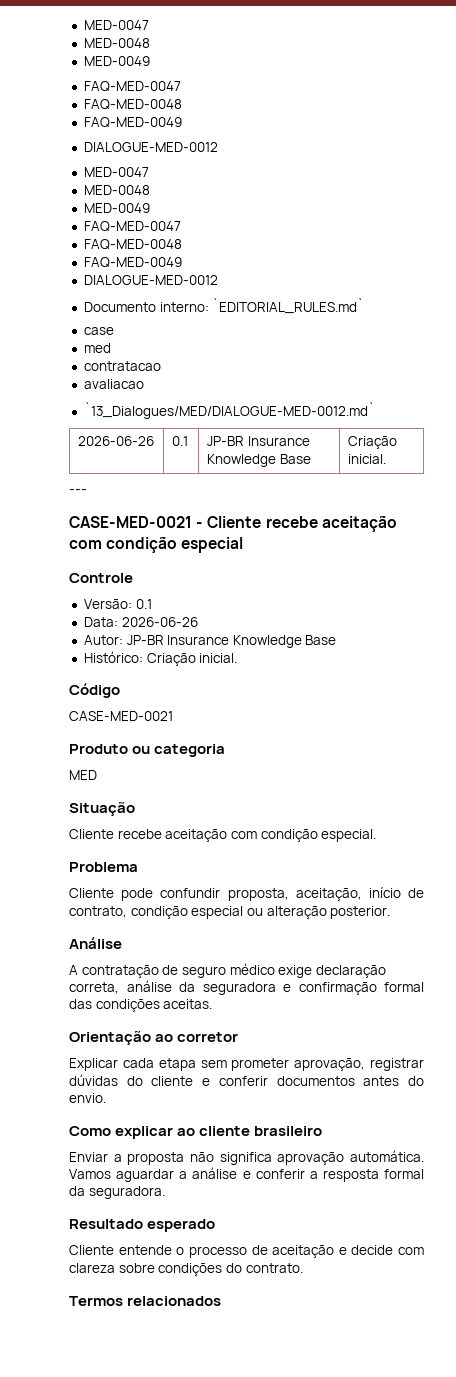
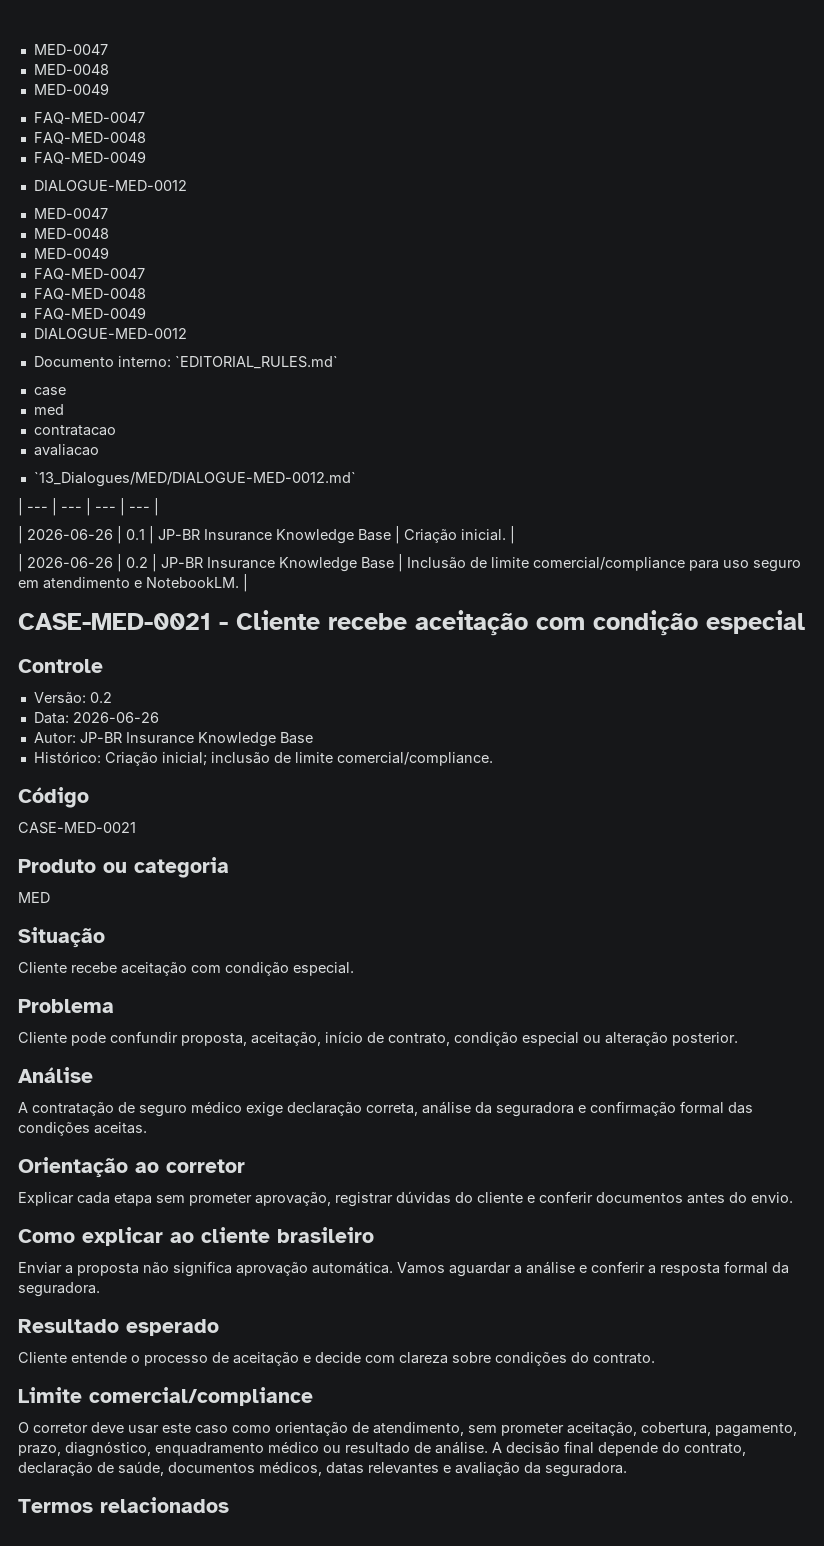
[77,436,154,446] [171,436,188,446] [206,436,310,446] [206,454,311,467] [347,436,397,449] [347,454,386,464] [69,489,87,494] // 2026-06-26 | 0.1 | JP-BR Insurance Knowledge Base | Criação inicial. // --- -> [18,498,159,516] [18,526,515,544] [18,554,801,572] [18,574,248,592] // | --- | --- | --- | --- | // | 2026-06-26 | 0.1 | JP-BR Insurance Knowledge Base | Criação inicial. | // | 2026-06-26 | 0.2 | JP-BR Insurance Knowledge Base | Inclusão de limite comercial/compliance para uso seguro em atendimento e NotebookLM. |
[135,599,152,609] 0.1 -> [89,692,112,703] 0.2
[199,653,238,663] inicial. -> [161,752,493,766] inicial; inclusão de limite comercial/compliance.
(303, 1268) none -> [18,1387,313,1406] [18,1422,797,1437] [18,1441,746,1457] [18,1461,627,1477] // Limite comercial/compliance // O corretor deve usar este caso como orientação de atendimento, sem prometer aceitação, cobertura, pagamento, prazo, diagnóstico, enquadramento médico ou resultado de análise. A decisão final depende do contrato, declaração de saúde, documentos médicos, datas relevantes e avaliação da seguradora.

